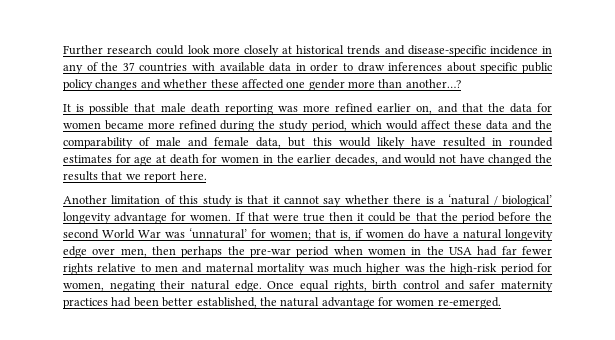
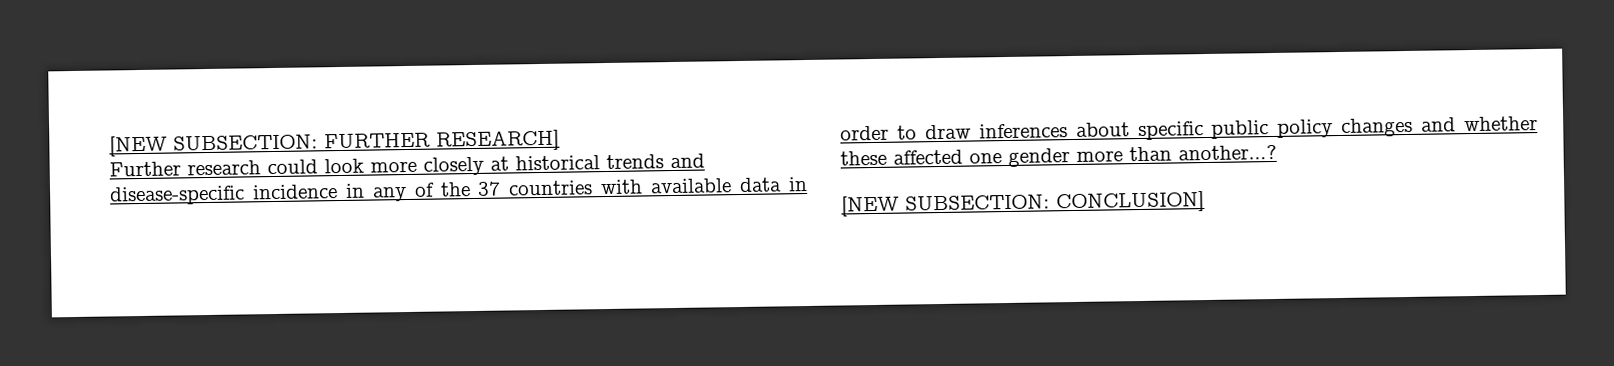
(63, 50) none -> [109,129,560,157] [NEW SUBSECTION: FURTHER RESEARCH] //
[63,103,552,115] [63,120,552,132] [63,137,553,149] [63,154,552,166] [63,171,207,183] [63,194,552,207] [63,212,552,224] [63,228,553,241] [63,246,552,258] [63,263,552,275] [63,280,554,292] [63,297,501,309] It is possible that male death reporting was more refined earlier on, and that the data for women became more refined during the study period, which would affect these data and the comparability of male and female data, but this would likely have resulted in rounded estimates for age at death for women in the earlier decades, and would not have changed the results that we report here. // Another limitation of this study is that it cannot say whether there is a ‘natural / biological’ longevity advantage for women. If that were true then it could be that the period before the second World War was ‘unnatural’ for women; that is, if women do have a natural longevity edge over men, then perhaps the pre-war period when women in the USA had far fewer rights relative to men and maternal mortality was much higher was the high-risk period for women, negating their natural edge. Once equal rights, birth control and safer maternity practices had been better established, the natural advantage for women re-emerged. -> [841,191,1205,217] [NEW SUBSECTION: CONCLUSION]

